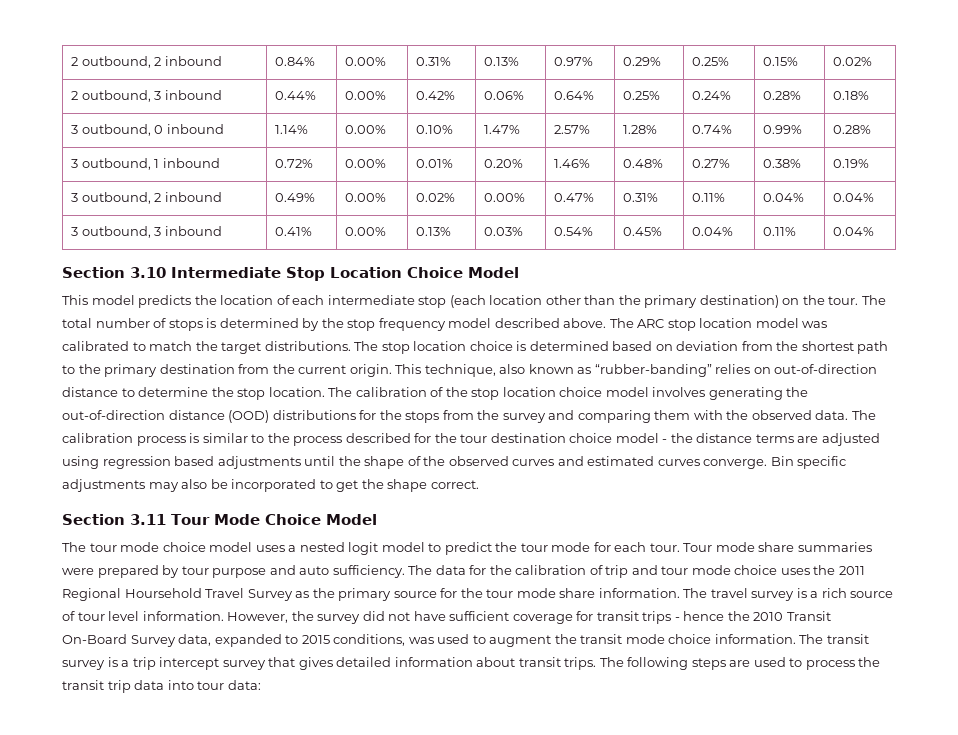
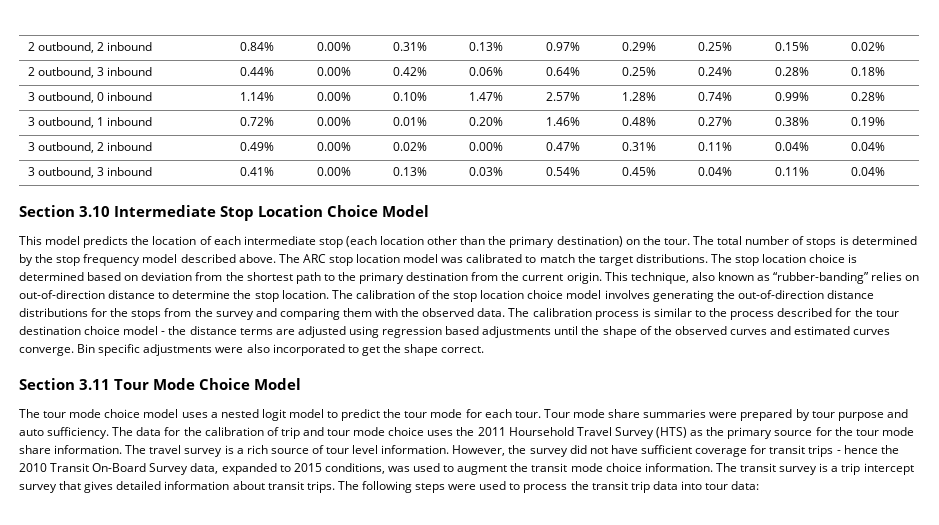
[228,410,270,423] (OOD) -> (874, 294) none
[148,479,228,492] may also be -> [215,344,270,353] were also
[62,588,121,601] Regional -> (506, 431) none
(293, 595) none -> [655,427,687,438] (HTS)
[729,660,751,667] are -> [448,484,477,490] were

